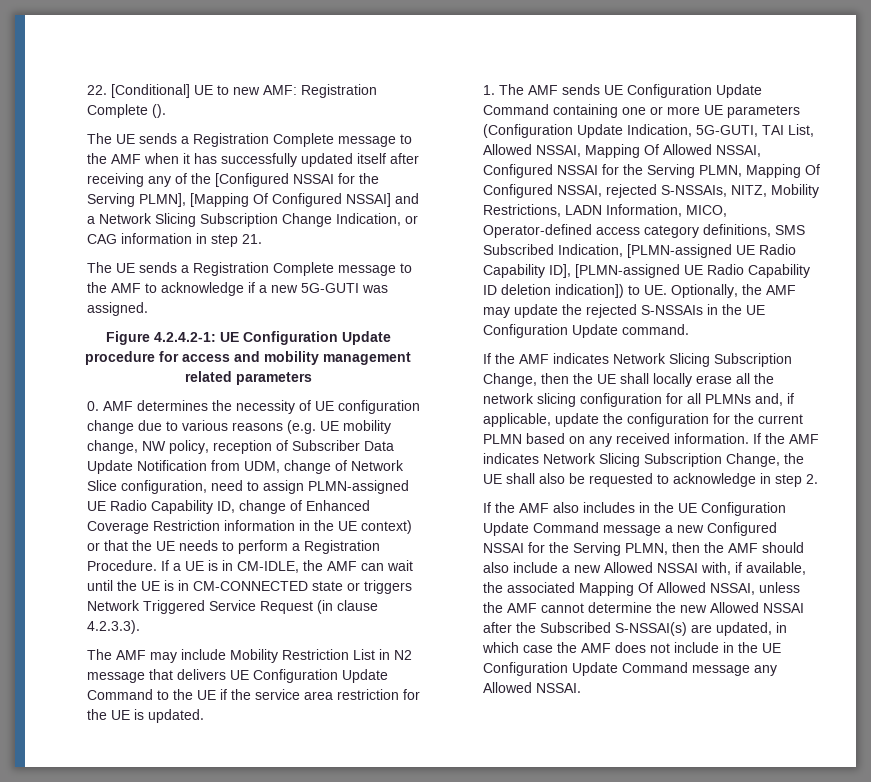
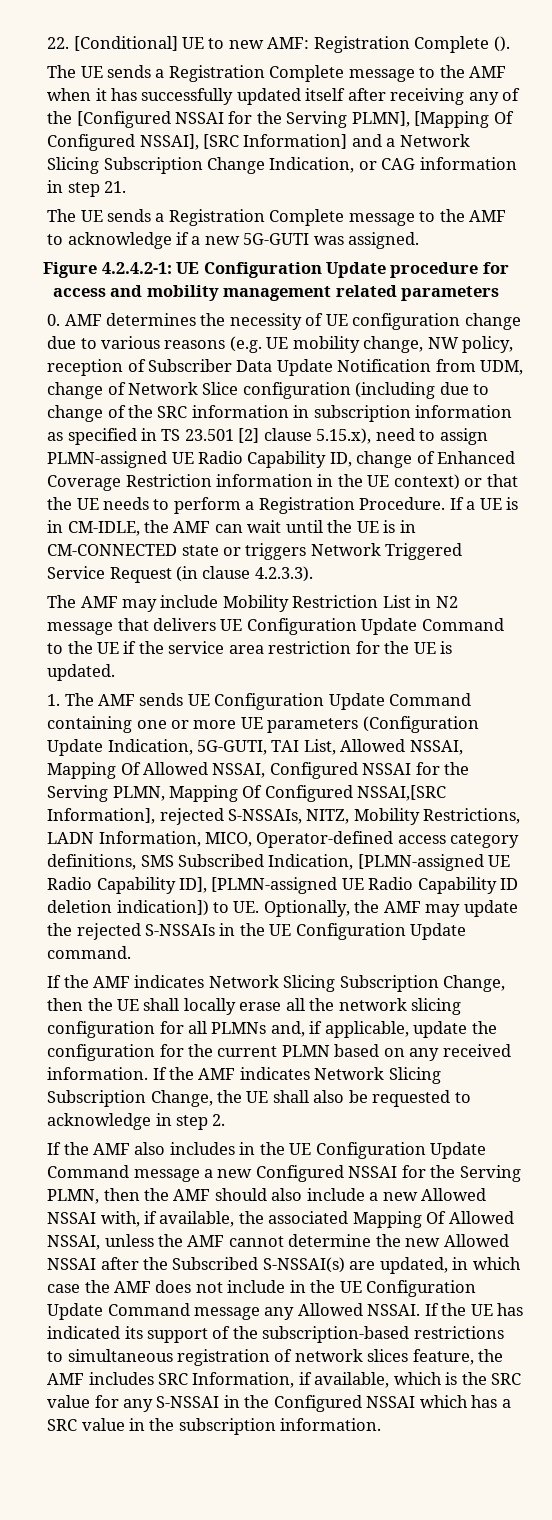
[346,193,392,207] NSSAI] -> [139,134,348,150] NSSAI], [SRC Information]
[121,480,208,494] configuration, -> [242,382,490,399] [47,405,513,422] [47,428,372,445] configuration (including due to change of the SRC information in subscription information as specified in TS 23.501 [2] clause 5.15.x),
[557,185,603,197] NSSAI, -> [357,785,447,801] [47,808,156,824] NSSAI,[SRC Information],
(582, 688) none -> [424,1303,524,1316] [47,1326,504,1343] [47,1349,504,1366] [47,1372,522,1388] [47,1395,511,1412] [47,1418,382,1435] If the UE has indicated its support of the subscription-based restrictions to simultaneous registration of network slices feature, the AMF includes SRC Information, if available, which is the SRC value for any S-NSSAI in the Configured NSSAI which has a SRC value in the subscription information.

